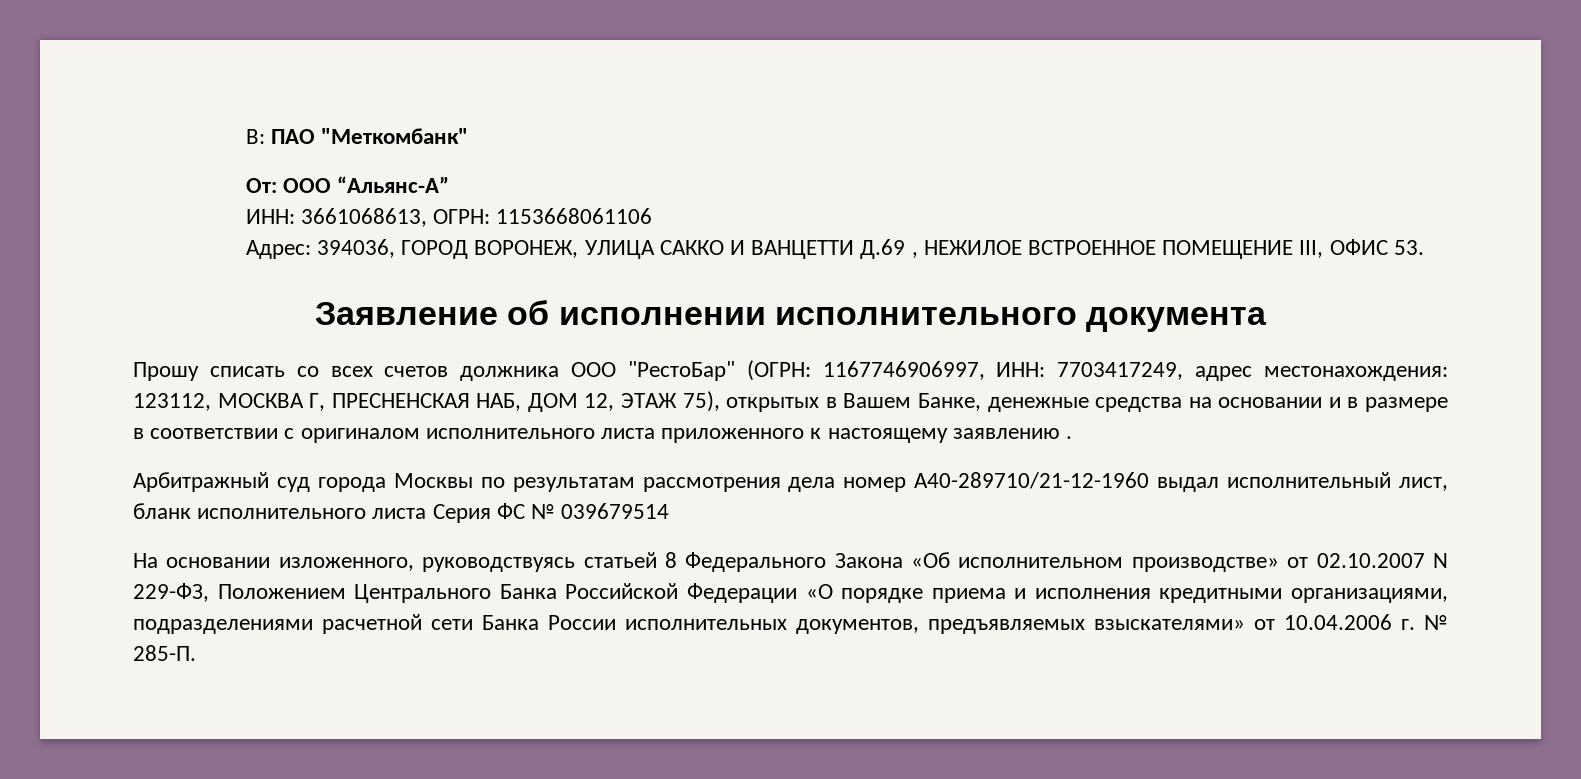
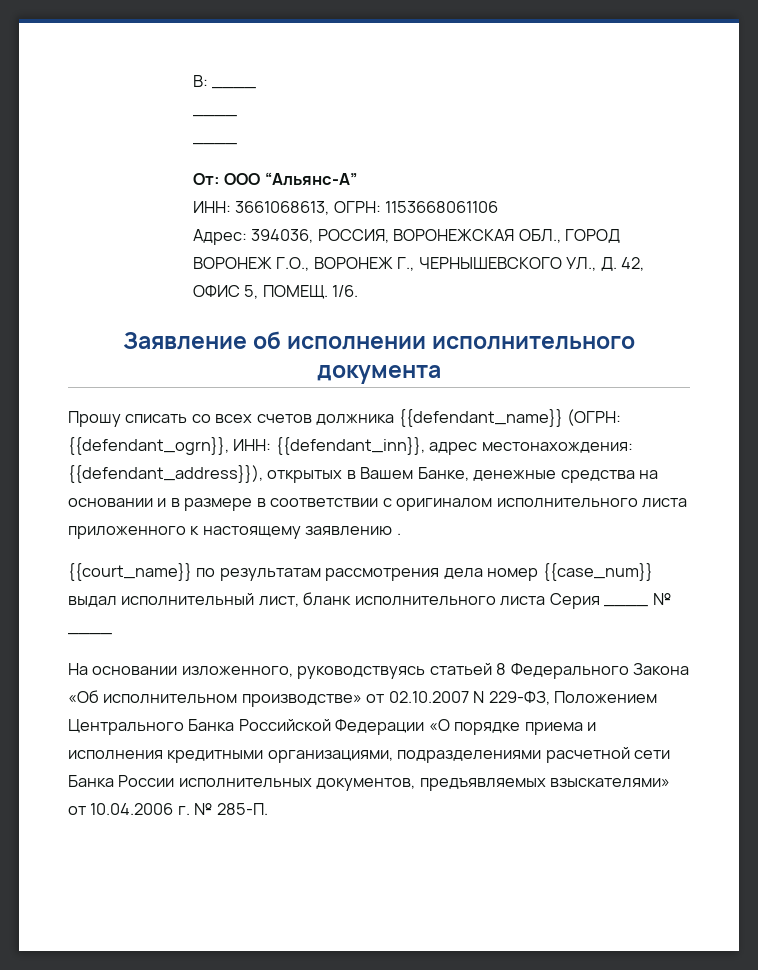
[270,128,469,144] ПАО "Меткомбанк" -> [212,87,257,89] [192,115,237,117] [192,143,237,145] ____ // ____ // ____
[401,239,1424,259] ГОРОД ВОРОНЕЖ, УЛИЦА САККО И ВАНЦЕТТИ Д.69 , НЕЖИЛОЕ ВСТРОЕННОЕ ПОМЕЩЕНИЕ III, ОФИС 53. -> [317,229,621,243] [192,257,645,271] [192,285,359,299] РОССИЯ, ВОРОНЕЖСКАЯ ОБЛ., ГОРОД ВОРОНЕЖ Г.О., ВОРОНЕЖ Г., ЧЕРНЫШЕВСКОГО УЛ., Д. 42, ОФИС 5, ПОМЕЩ. 1/6.
[571,360,1448,381] [133,391,720,412] ООО "РестоБар" (ОГРН: 1167746906997, ИНН: 7703417249, адрес местонахождения: 123112, МОСКВА Г, ПРЕСНЕНСКАЯ НАБ, ДОМ 12, ЭТАЖ 75), -> [398,409,622,427] [68,437,633,455] [68,465,263,483] {{defendant_name}} (ОГРН: {{defendant_ogrn}}, ИНН: {{defendant_inn}}, адрес местонахождения: {{defendant_address}}),
[133,472,473,492] Арбитражный суд города Москвы -> [68,563,192,581] {{court_name}}
[914,472,1150,489] А40-289710/21-12-1960 -> [542,563,653,581] {{case_num}}
[496,503,670,519] ФС № 039679514 -> [604,605,649,607] [652,593,671,605] [68,633,112,635] ____ № ____

